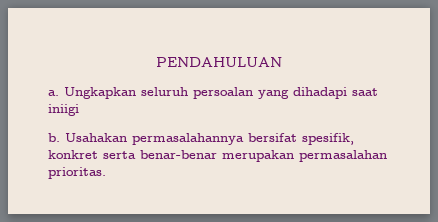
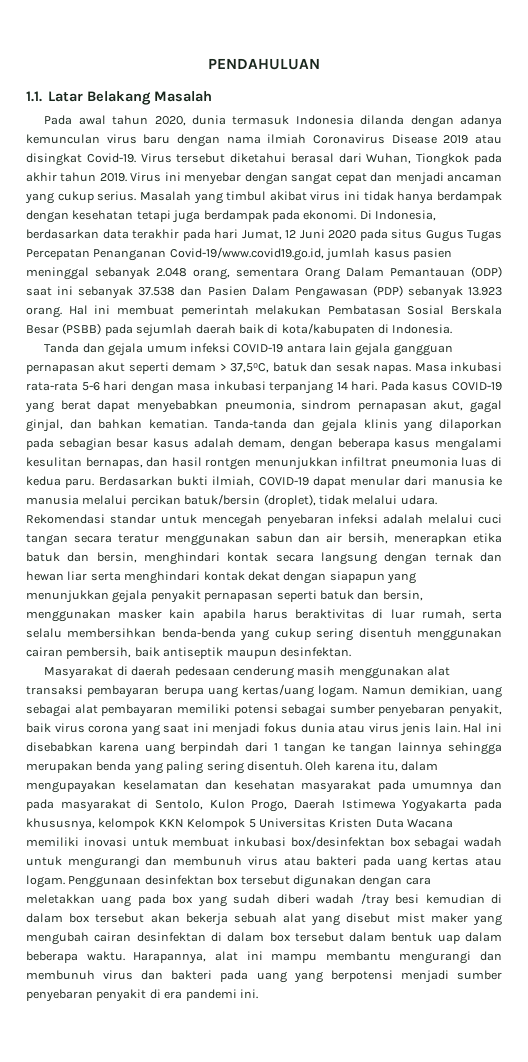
[48,87,378,99] [48,104,79,116] [48,133,354,145] [48,150,387,162] [48,167,106,179] a. Ungkapkan seluruh persoalan yang dihadapi saat iniigi // b. Usahakan permasalahannya bersifat spesifik, konkret serta benar-benar merupakan permasalahan prioritas. -> [26,91,213,105] [44,115,503,128] [26,134,503,147] [26,153,502,166] [26,172,502,185] [25,191,502,204] [26,210,436,223] [26,229,502,242] [26,247,452,261] [26,266,502,280] [26,285,503,299] [26,305,502,318] [26,323,453,337] [44,343,453,356] [26,362,502,374] [26,381,503,394] [25,400,502,413] [26,419,503,432] [26,438,503,451] [26,457,502,470] [26,476,503,488] [26,494,437,507] [26,514,502,527] [26,533,503,546] [26,552,502,565] [26,571,416,584] [26,590,423,603] [26,609,503,622] [26,628,502,641] [26,647,351,659] [44,666,451,679] [26,684,502,698] [26,704,502,717] [26,723,502,736] [26,742,503,755] [26,761,439,774] [26,780,502,793] [26,799,503,812] [26,818,453,831] [26,836,502,850] [26,856,502,869] [26,875,431,888] [26,893,502,907] [26,913,503,926] [26,932,503,945] [26,951,502,964] [26,970,502,983] [26,989,258,1002] 1.1. Latar Belakang Masalah // Pada awal tahun 2020, dunia termasuk Indonesia dilanda dengan adanya kemunculan virus baru dengan nama ilmiah Coronavirus Disease 2019 atau disingkat Covid-19. Virus tersebut diketahui berasal dari Wuhan, Tiongkok pada akhir tahun 2019. Virus ini menyebar dengan sangat cepat dan menjadi ancaman yang cukup serius. Masalah yang timbul akibat virus ini tidak hanya berdampak dengan kesehatan tetapi juga berdampak pada ekonomi. Di Indonesia, berdasarkan data terakhir pada hari Jumat, 12 Juni 2020 pada situs Gugus Tugas Percepatan Penanganan Covid-19/www.covid19.go.id, jumlah kasus pasien meninggal sebanyak 2.048 orang, sementara Orang Dalam Pemantauan (ODP) saat ini sebanyak 37.538 dan Pasien Dalam Pengawasan (PDP) sebanyak 13.923 orang. Hal ini membuat pemerintah melakukan Pembatasan Sosial Berskala Besar (PSBB) pada sejumlah daerah baik di kota/kabupaten di Indonesia. // Tanda dan gejala umum infeksi COVID-19 antara lain gejala gangguan pernapasan akut seperti demam > 37,5⁰C, batuk dan sesak napas. Masa inkubasi rata-rata 5-6 hari dengan masa inkubasi terpanjang 14 hari. Pada kasus COVID-19 yang berat dapat menyebabkan pneumonia, sindrom pernapasan akut, gagal ginjal, dan bahkan kematian. Tanda-tanda dan gejala klinis yang dilaporkan pada sebagian besar kasus adalah demam, dengan beberapa kasus mengalami kesulitan bernapas, dan hasil rontgen menunjukkan infiltrat pneumonia luas di kedua paru. Berdasarkan bukti ilmiah, COVID-19 dapat menular dari manusia ke manusia melalui percikan batuk/bersin (droplet), tidak melalui udara. Rekomendasi standar untuk mencegah penyebaran infeksi adalah melalui cuci tangan secara teratur menggunakan sabun dan air bersih, menerapkan etika batuk dan bersin, menghindari kontak secara langsung dengan ternak dan hewan liar serta menghindari kontak dekat dengan siapapun yang menunjukkan gejala penyakit pernapasan seperti batuk dan bersin, menggunakan masker kain apabila harus beraktivitas di luar rumah, serta selalu membersihkan benda-benda yang cukup sering disentuh menggunakan cairan pembersih, baik antiseptik maupun desinfektan. // Masyarakat di daerah pedesaan cenderung masih menggunakan alat transaksi pembayaran berupa uang kertas/uang logam. Namun demikian, uang sebagai alat pembayaran memiliki potensi sebagai sumber penyebaran penyakit, baik virus corona yang saat ini menjadi fokus dunia atau virus jenis lain. Hal ini disebabkan karena uang berpindah dari 1 tangan ke tangan lainnya sehingga merupakan benda yang paling sering disentuh. Oleh karena itu, dalam mengupayakan keselamatan dan kesehatan masyarakat pada umumnya dan pada masyarakat di Sentolo, Kulon Progo, Daerah Istimewa Yogyakarta pada khususnya, kelompok KKN Kelompok 5 Universitas Kristen Duta Wacana memiliki inovasi untuk membuat inkubasi box/desinfektan box sebagai wadah untuk mengurangi dan membunuh virus atau bakteri pada uang kertas atau logam. Penggunaan desinfektan box tersebut digunakan dengan cara meletakkan uang pada box yang sudah diberi wadah /tray besi kemudian di dalam box tersebut akan bekerja sebuah alat yang disebut mist maker yang mengubah cairan desinfektan di dalam box tersebut dalam bentuk uap dalam beberapa waktu. Harapannya, alat ini mampu membantu mengurangi dan membunuh virus dan bakteri pada uang yang berpotensi menjadi sumber penyebaran penyakit di era pandemi ini.

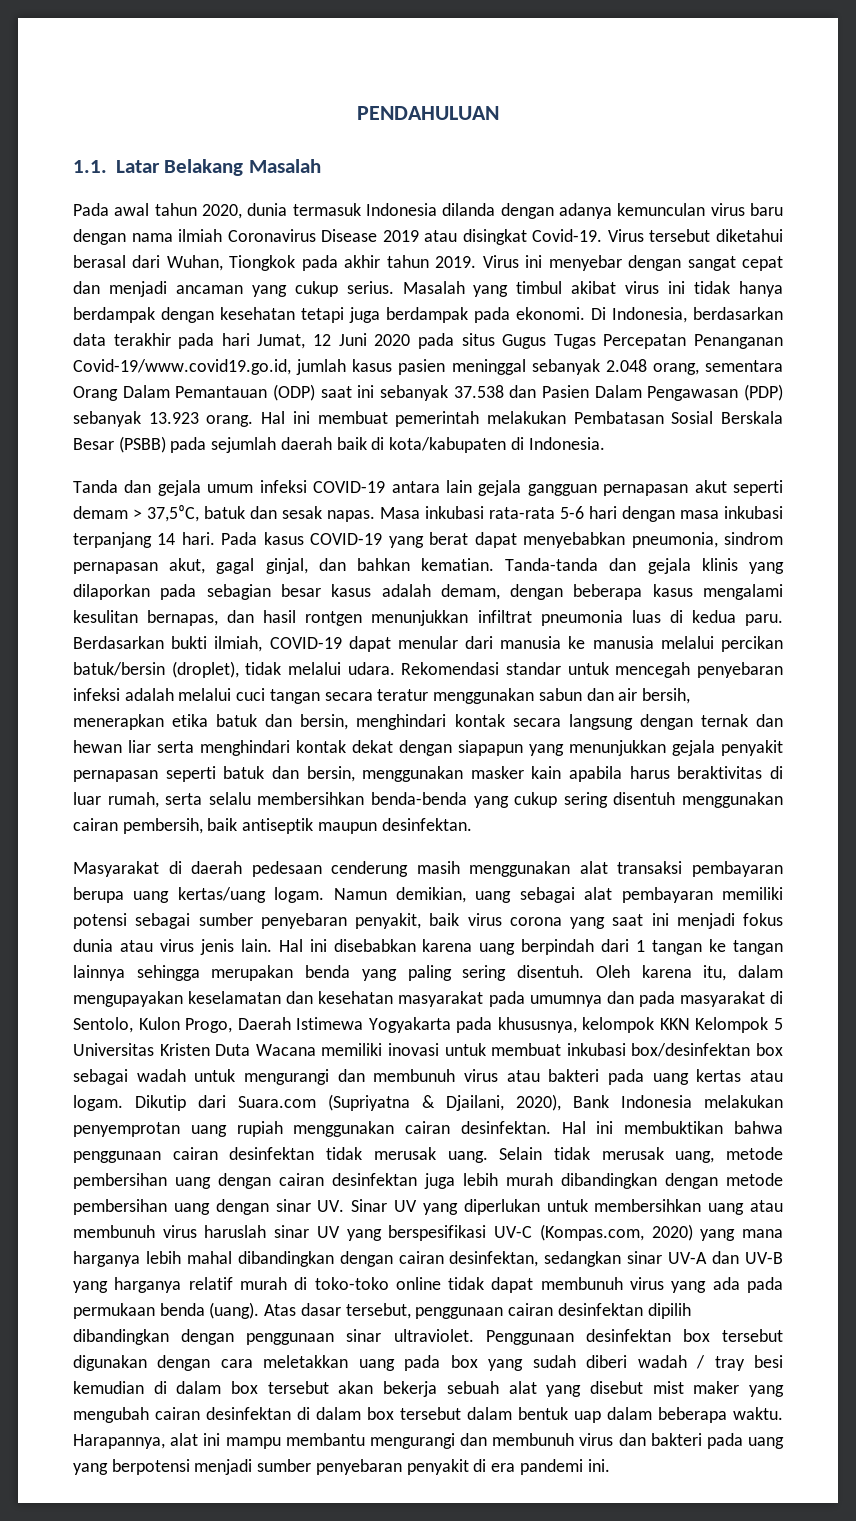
(65, 881) none -> [135,1094,783,1111] [73,1121,784,1137] [73,1147,783,1163] [73,1173,783,1189] [73,1199,784,1215] [73,1224,784,1241] [73,1251,783,1267] [73,1277,783,1293] [73,1302,691,1319] [73,1329,474,1345] Dikutip dari Suara.com (Supriyatna & Djailani, 2020), Bank Indonesia melakukan penyemprotan uang rupiah menggunakan cairan desinfektan. Hal ini membuktikan bahwa penggunaan cairan desinfektan tidak merusak uang. Selain tidak merusak uang, metode pembersihan uang dengan cairan desinfektan juga lebih murah dibandingkan dengan metode pembersihan uang dengan sinar UV. Sinar UV yang diperlukan untuk membersihkan uang atau membunuh virus haruslah sinar UV yang berspesifikasi UV-C (Kompas.com, 2020) yang mana harganya lebih mahal dibandingkan dengan cairan desinfektan, sedangkan sinar UV-A dan UV-B yang harganya relatif murah di toko-toko online tidak dapat membunuh virus yang ada pada permukaan benda (uang). Atas dasar tersebut, penggunaan cairan desinfektan dipilih dibandingkan dengan penggunaan sinar ultraviolet.
[360,893,389,907] /tray -> [696,1355,745,1371] / tray

